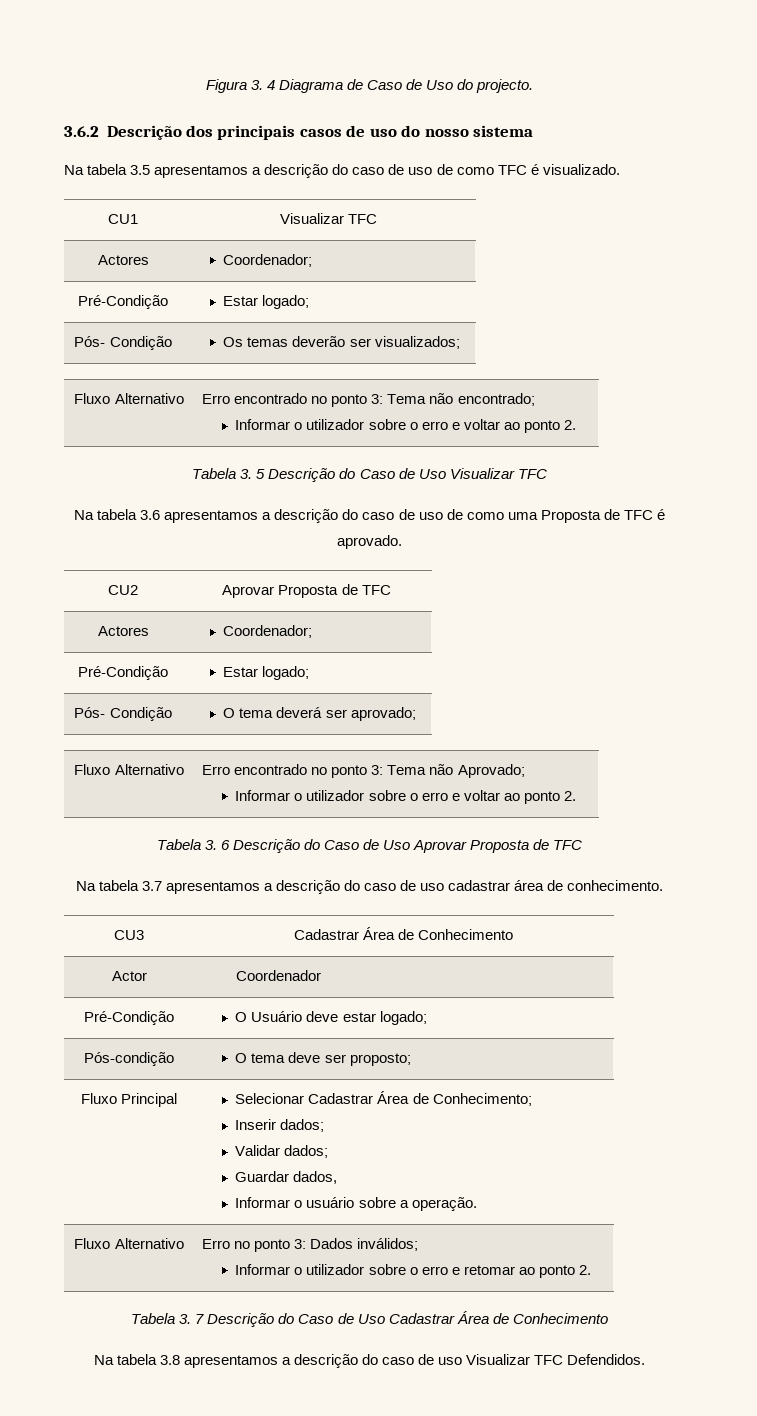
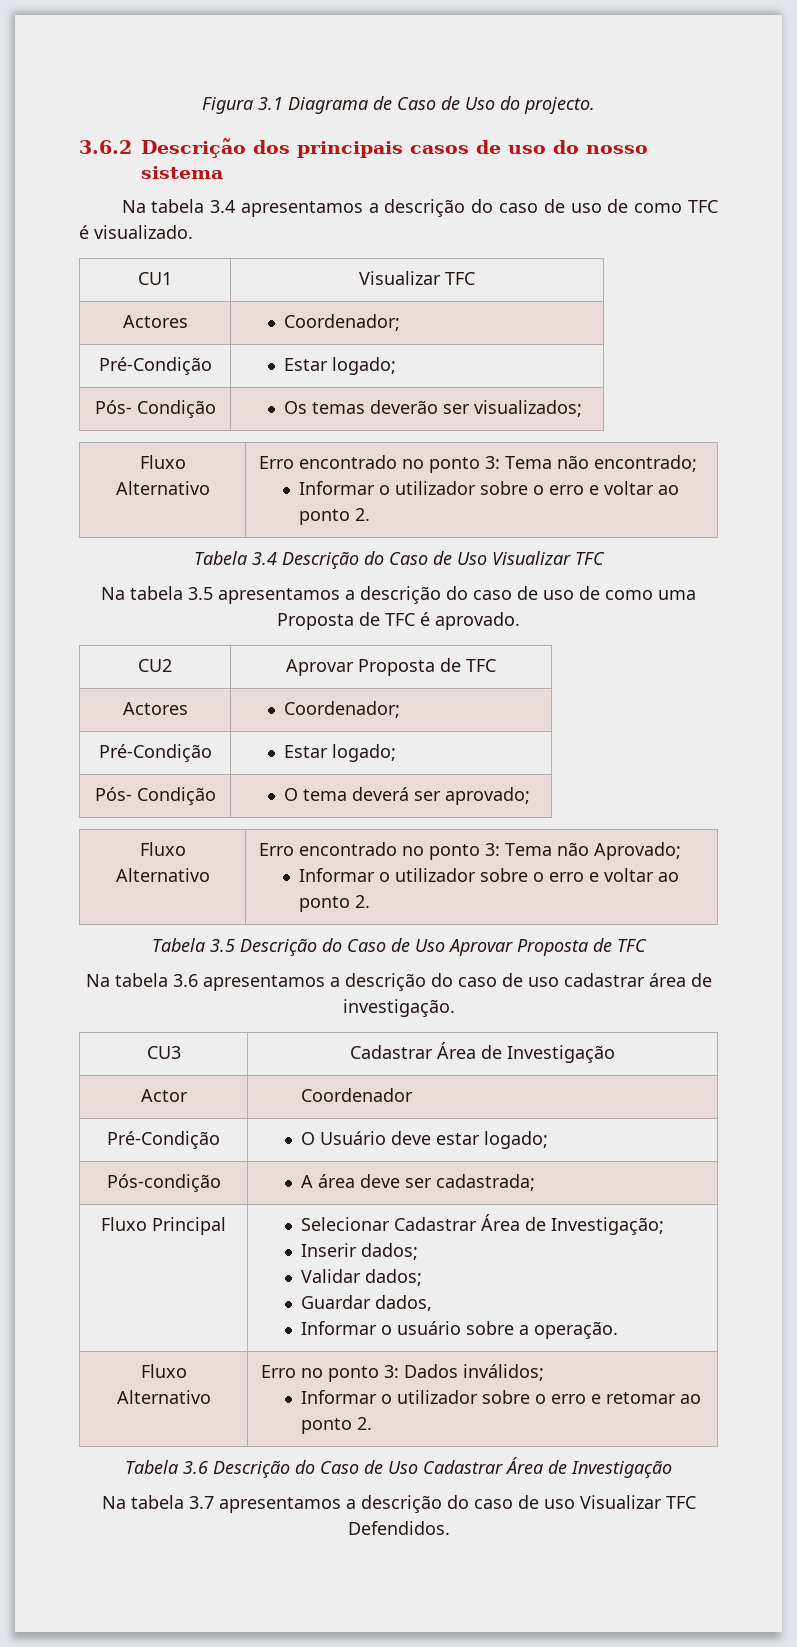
[250,80,275,90] 3. 4 -> [258,97,283,110] 3.1
[130,165,151,175] 3.5 -> [210,200,236,213] 3.4
[240,469,266,479] 3. 5 -> [251,552,277,565] 3.4
[140,510,161,520] 3.6 -> [188,587,213,600] 3.5
[204,840,230,850] 3. 6 -> [209,939,235,952] 3.5
[141,881,162,891] 3.7 -> [172,974,198,987] 3.6
[567,880,664,891] conhecimento. -> [342,999,455,1017] investigação.
[418,929,514,940] Conhecimento -> [507,1045,615,1063] Investigação
[235,1053,286,1063] O tema -> [300,1174,355,1188] A área
[349,1053,411,1066] proposto; -> [435,1174,535,1191] cadastrada;
[432,1093,532,1106] Conhecimento; -> [550,1217,664,1235] Investigação;
[179,1314,205,1324] 3. 7 -> [183,1461,208,1474] 3.6
[512,1313,608,1324] [93,1354,180,1365] Conhecimento // Na tabela 3.8 -> [571,1460,672,1478] [101,1495,214,1509] Investigação // Na tabela 3.7

